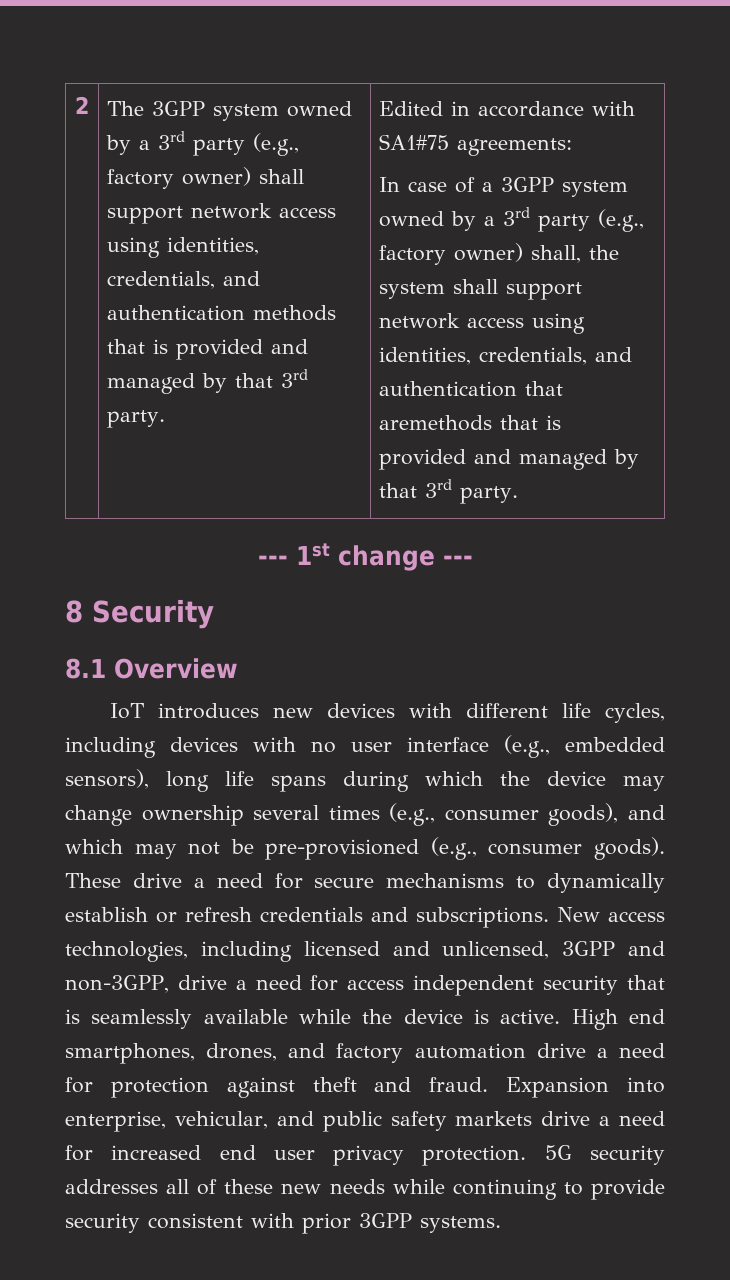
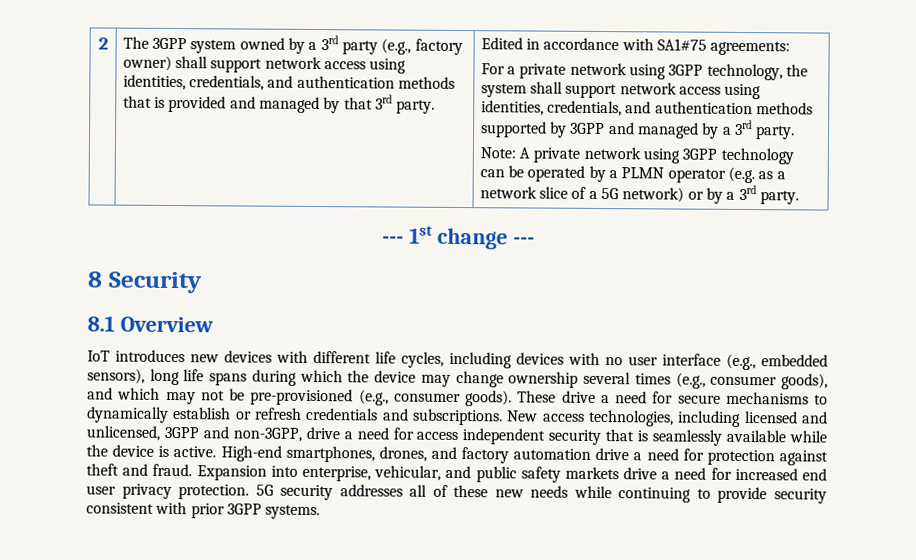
[379,177,629,197] [379,207,645,232] [379,243,582,265] In case of a 3GPP system owned by a 3rd party (e.g., factory owner) shall, -> [480,62,783,81] For a private network using 3GPP technology,
[525,381,564,396] [379,415,562,431] [379,449,640,470] [379,483,418,498] that aremethods that is provided and managed by that -> [756,102,814,115] [479,119,796,140] [479,146,794,165] [479,165,786,184] [479,186,736,204] methods supported by 3GPP and managed by a 3rd party. // Note: A private network using 3GPP technology can be operated by a PLMN operator (e.g. as a network slice of a 5G network) or by a
[571,1009,665,1030] High end -> [220,445,282,462] High-end

